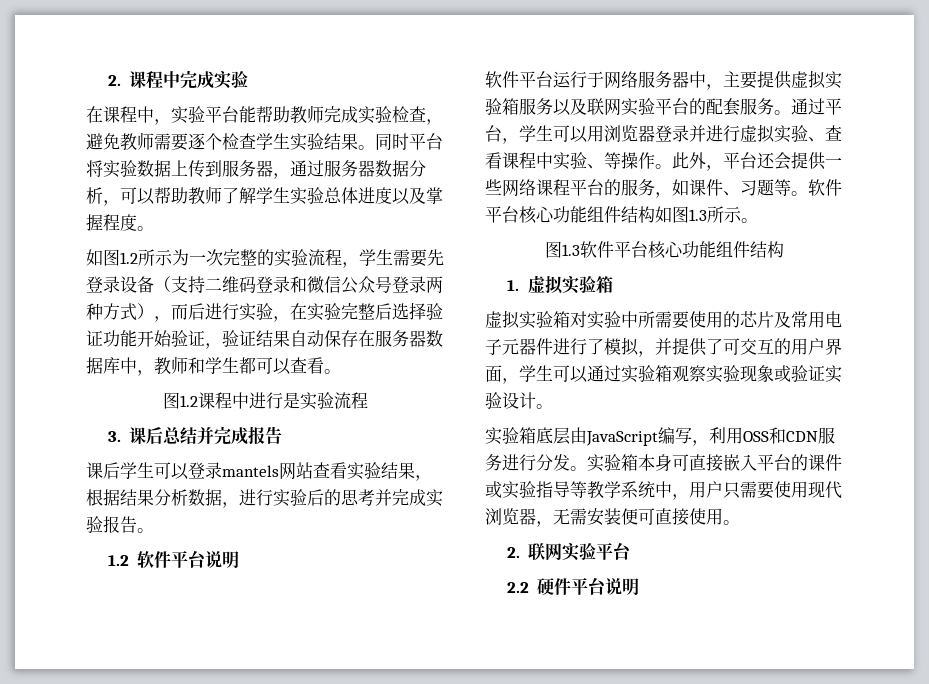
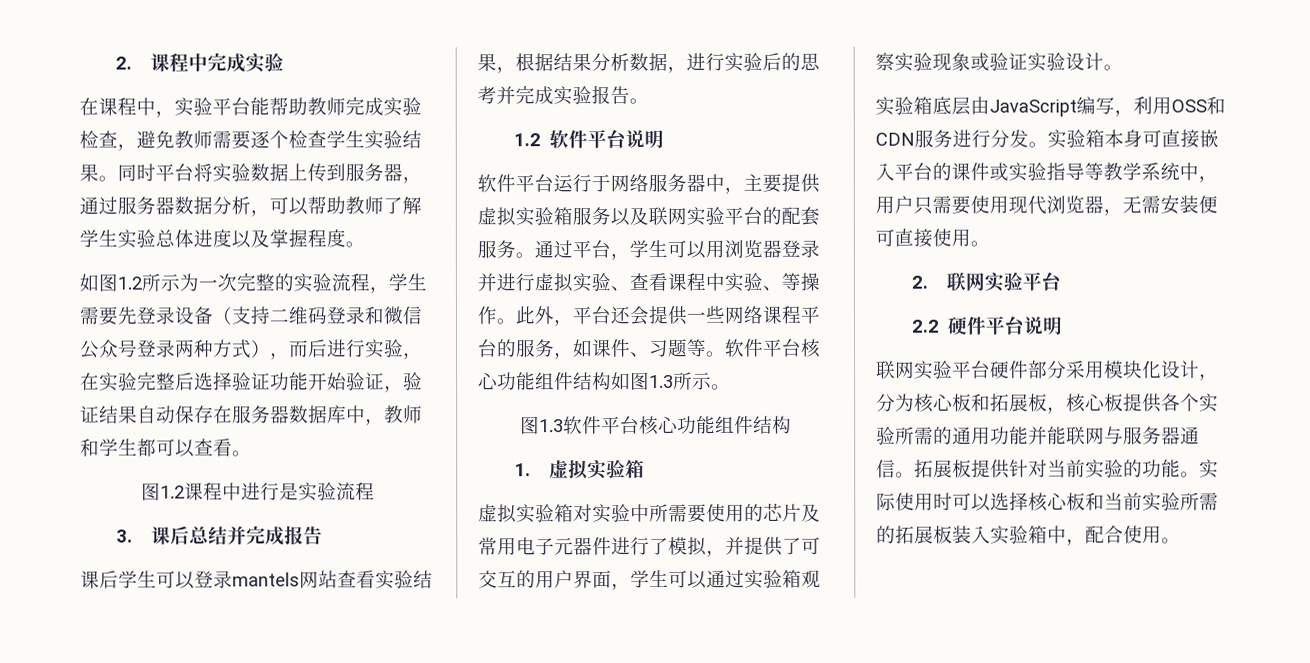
(640, 586) none -> [876,360,1219,381] [876,393,1219,414] [876,426,1200,445] [876,459,1219,479] [876,491,1219,512] [876,525,1181,546] // 联网实验平台硬件部分采用模块化设计，分为核心板和拓展板，核心板提供各个实验所需的通用功能并能联网与服务器通信。拓展板提供针对当前实验的功能。实际使用时可以选择核心板和当前实验所需的拓展板装入实验箱中，配合使用。

